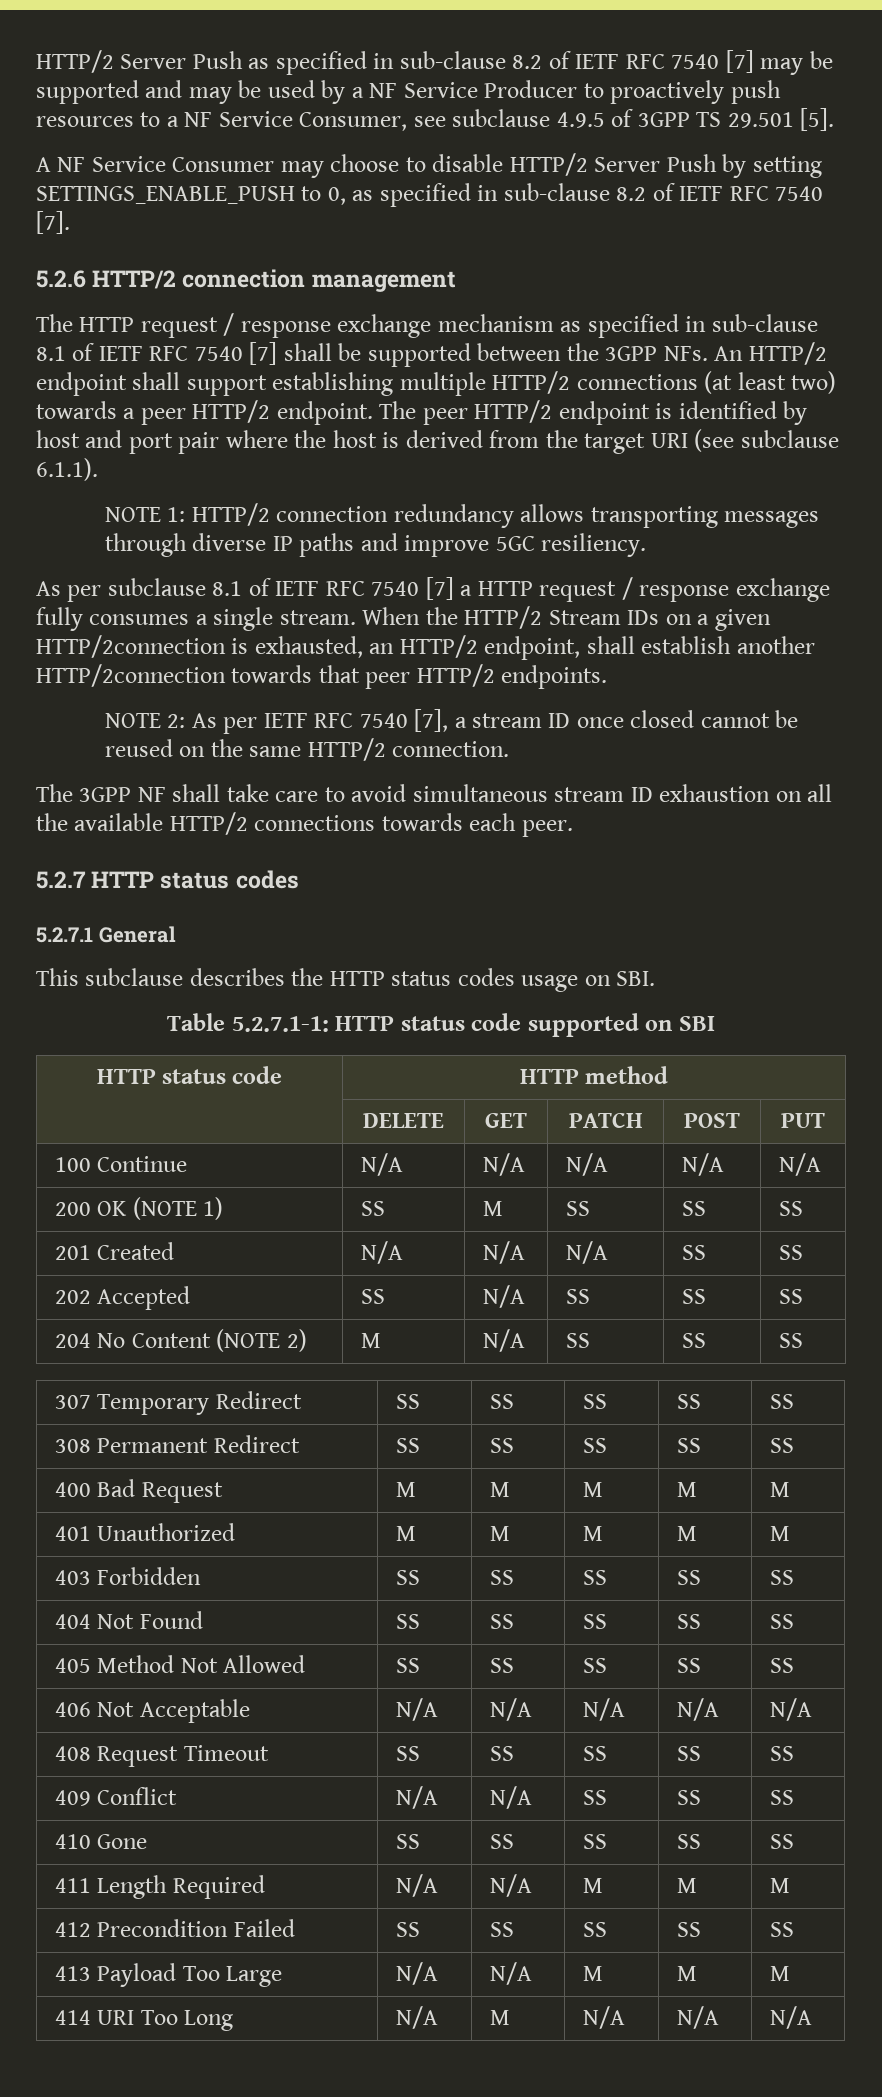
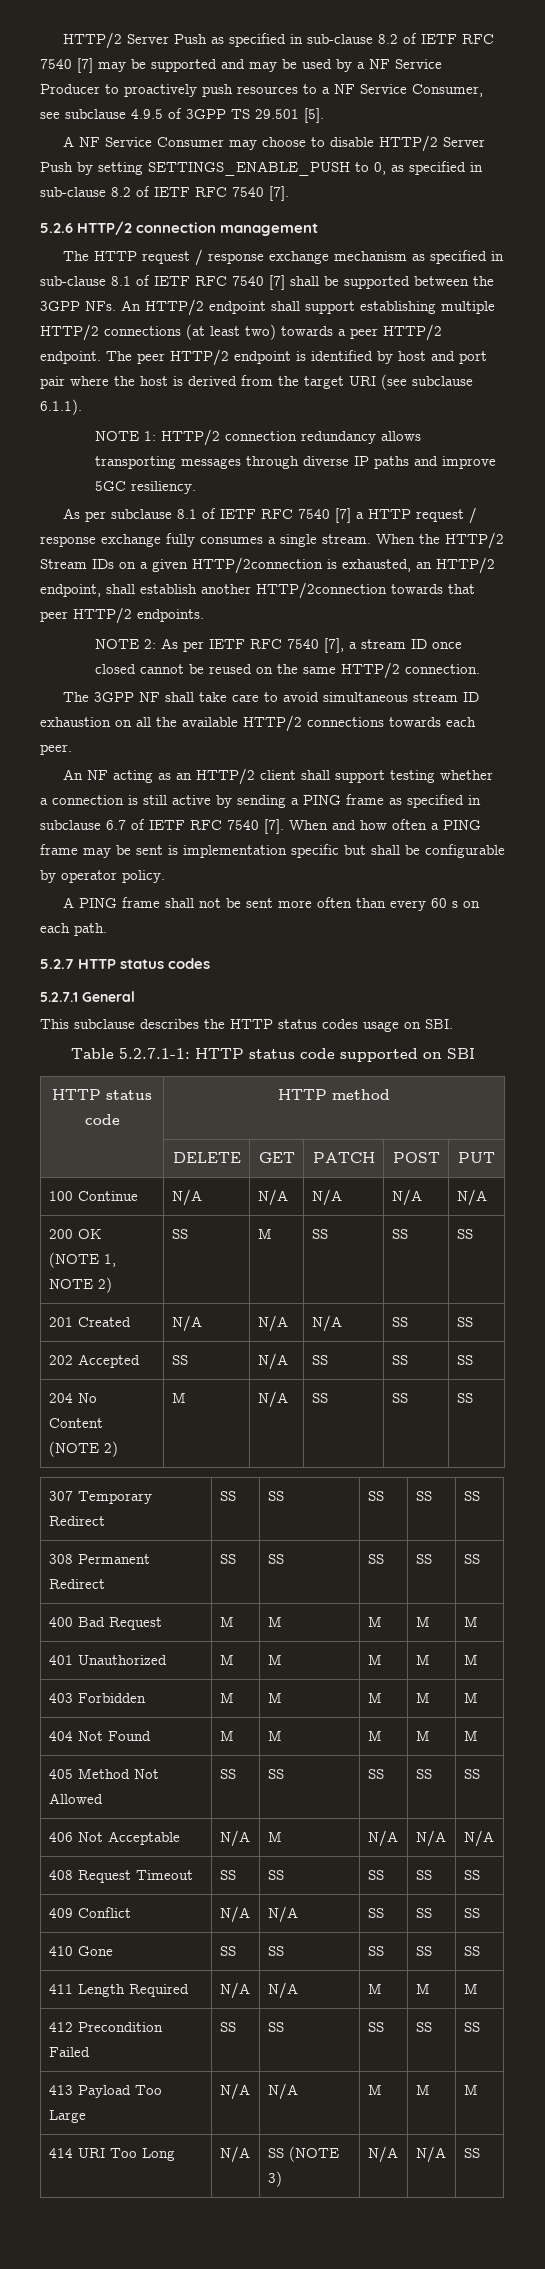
(573, 828) none -> [63,768,494,785] [40,794,481,808] [40,819,481,834] [40,844,505,858] [40,870,165,883] [63,897,481,911] [40,923,107,936] // An NF acting as an HTTP/2 client shall support testing whether a connection is still active by sending a PING frame as specified in subclause 6.7 of IETF RFC 7540 [7]. When and how often a PING frame may be sent is implementation specific but shall be configurable by operator policy. // A PING frame shall not be sent more often than every 60 s on each path.
[203,1197,224,1220] 1) -> [103,1254,116,1267] [48,1277,112,1293] 1, NOTE 2)
[395,1570,420,1585] [489,1570,514,1585] [582,1570,607,1585] [676,1570,701,1585] [769,1570,794,1585] [54,1611,203,1629] [395,1614,420,1629] [489,1614,514,1629] [582,1614,607,1629] [676,1614,701,1629] [769,1614,794,1629] SS | SS | SS | SS | SS // 404 Not Found | SS | SS | SS | SS | SS -> [219,1692,234,1703] [267,1692,282,1703] [367,1692,382,1703] [415,1692,430,1703] [463,1692,478,1703] [48,1731,151,1741] [219,1730,234,1741] [267,1730,282,1741] [367,1730,382,1741] [415,1730,430,1741] [463,1730,478,1741] M | M | M | M | M // 404 Not Found | M | M | M | M | M
[489,1698,532,1721] N/A -> [267,1831,282,1842] M
[489,2010,510,2025] [582,2006,625,2029] [676,2006,719,2029] [769,2006,812,2029] M | N/A | N/A | N/A -> [267,2146,339,2162] [267,2171,282,2187] [367,2146,398,2163] [415,2146,446,2163] [463,2148,480,2158] SS (NOTE 3) | N/A | N/A | SS

